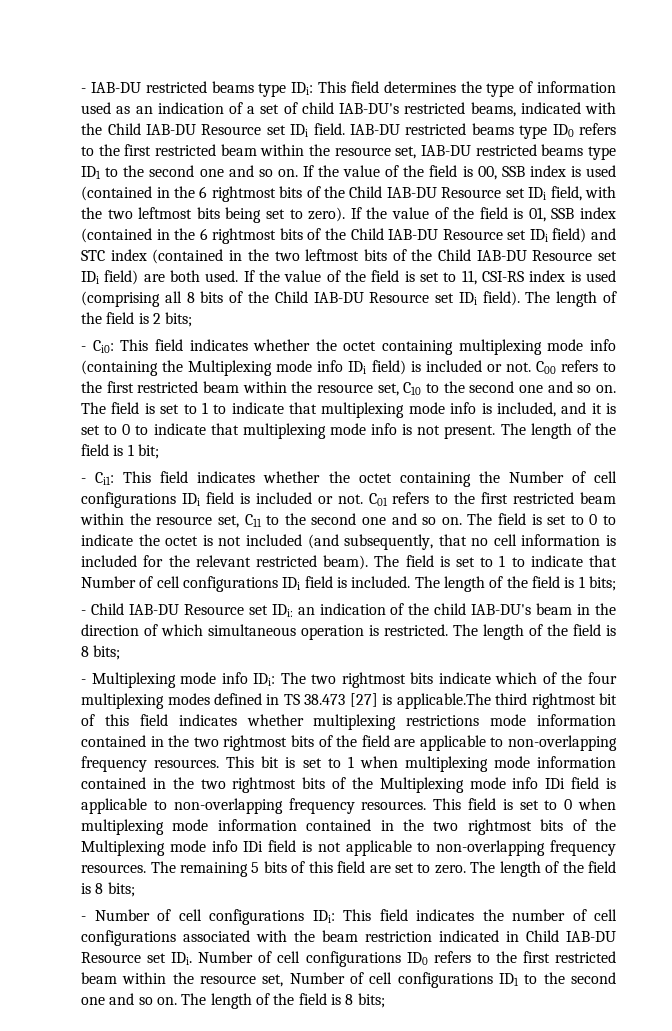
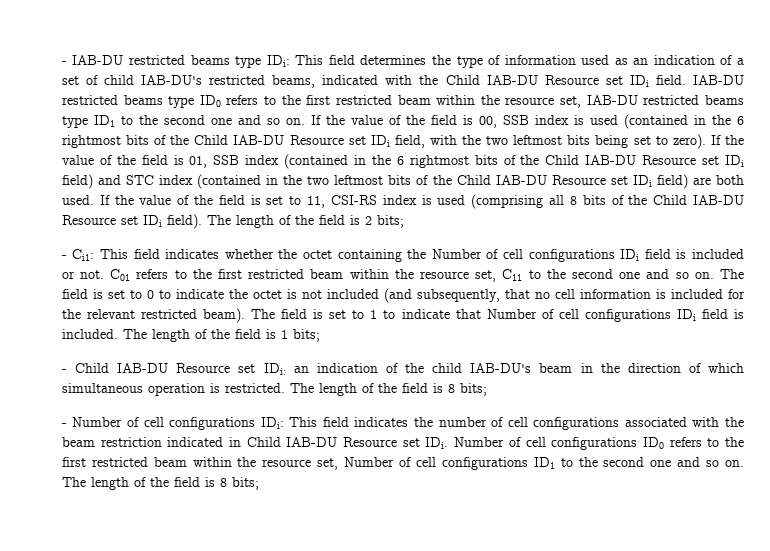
[81,339,616,355] [81,360,616,376] [81,381,616,396] [81,402,617,418] [81,423,616,439] [81,444,160,459] // - Ci0: This field indicates whether the octet containing multiplexing mode info (containing the Multiplexing mode info IDi field) is included or not. C00 refers to the first restricted beam within the resource set, C10 to the second one and so on. The field is set to 1 to indicate that multiplexing mode info is included, and it is set to 0 to indicate that multiplexing mode info is not present. The length of the field is 1 bit; -> (404, 221) none
[81,672,617,688] [81,693,617,709] [81,714,616,730] [81,735,617,751] [81,756,616,772] [81,777,617,793] [81,798,616,814] [81,819,616,835] [81,840,616,856] [81,861,617,877] [81,882,135,897] // - Multiplexing mode info IDi: The two rightmost bits indicate which of the four multiplexing modes defined in TS 38.473 [27] is applicable.The third rightmost bit of this field indicates whether multiplexing restrictions mode information contained in the two rightmost bits of the field are applicable to non-overlapping frequency resources. This bit is set to 1 when multiplexing mode information contained in the two rightmost bits of the Multiplexing mode info IDi field is applicable to non-overlapping frequency resources. This field is set to 0 when multiplexing mode information contained in the two rightmost bits of the Multiplexing mode info IDi field is not applicable to non-overlapping frequency resources. The remaining 5 bits of this field are set to zero. The length of the field is 8 bits; -> (487, 389) none

